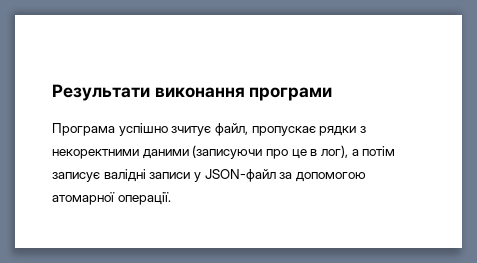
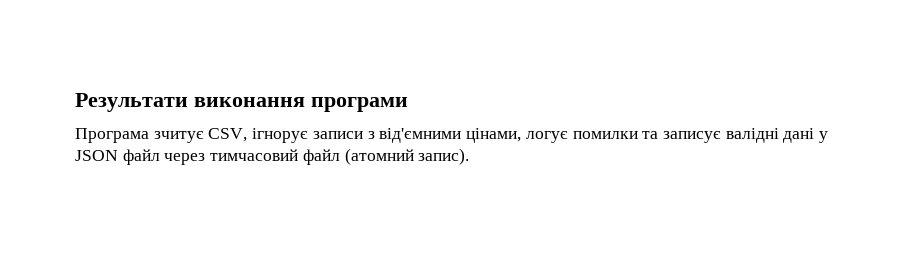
[118,123,366,136] [52,145,396,159] [52,169,366,182] [52,192,171,205] успішно зчитує файл, пропускає рядки з некоректними даними (записуючи про це в лог), а потім записує валідні записи у JSON-файл за допомогою атомарної операції. -> [153,128,829,143] [75,148,470,165] зчитує CSV, ігнорує записи з від'ємними цінами, логує помилки та записує валідні дані у JSON файл через тимчасовий файл (атомний запис).

